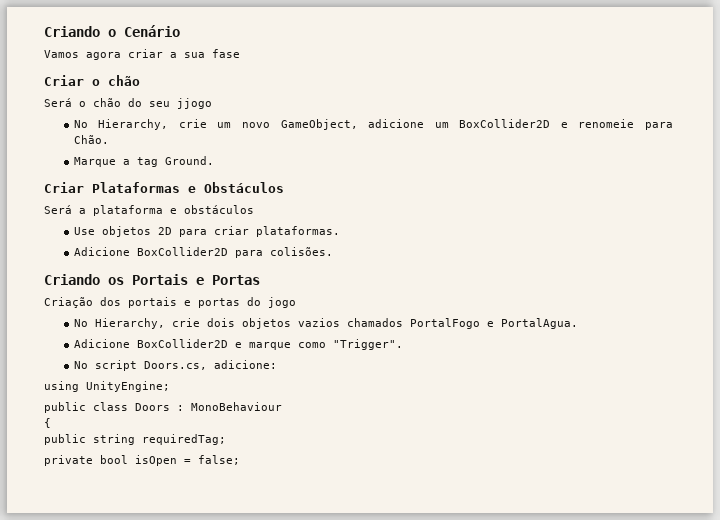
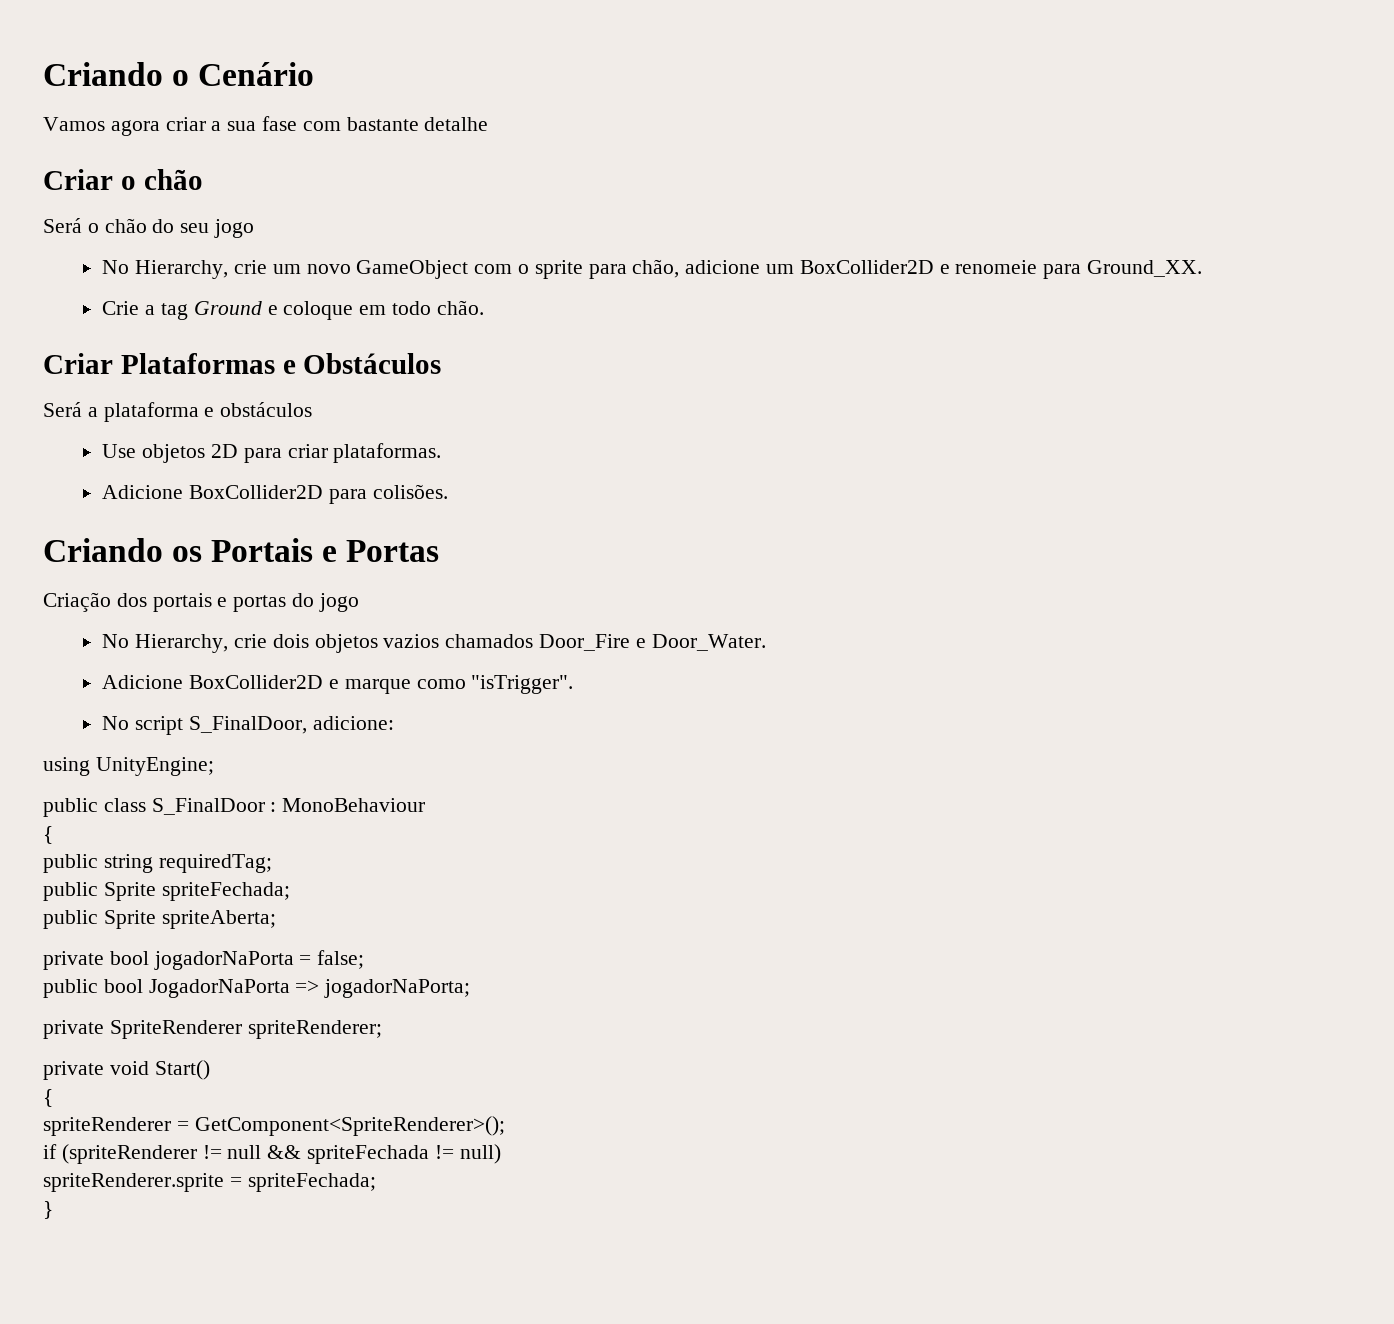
(240, 53) none -> [302,117,489,131] com bastante detalhe
[177,98,212,109] jjogo -> [214,219,255,238] jogo
[280,119,358,130] GameObject, -> [356,259,680,279] GameObject com o sprite para chão,
[73,135,109,144] [73,156,214,167] Chão. // Marque a tag Ground. -> [1087,260,1203,277] [102,300,484,320] Ground_XX. // Crie a tag Ground e coloque em todo chão.
[409,318,578,329] PortalFogo e PortalAgua. -> [539,634,766,651] Door_Fire e Door_Water.
[332,339,403,350] "Trigger". -> [471,675,574,694] "isTrigger".
[143,361,207,370] Doors.cs, -> [188,716,307,734] S_FinalDoor,
[135,403,170,411] Doors -> [151,798,265,815] S_FinalDoor
(226, 439) none -> [43,882,290,901] [43,910,276,929] // public Sprite spriteFechada; // public Sprite spriteAberta;
[135,455,177,466] isOpen -> [153,951,294,970] jogadorNaPorta
(240, 460) none -> [43,979,471,998] [43,1020,382,1039] [43,1060,210,1080] [43,1089,53,1107] [43,1116,505,1136] [43,1144,501,1164] [43,1173,376,1192] [43,1201,53,1219] // public bool JogadorNaPorta => jogadorNaPorta; // private SpriteRenderer spriteRenderer; // private void Start() // { // spriteRenderer = GetComponent<SpriteRenderer>(); // if (spriteRenderer != null && spriteFechada != null) // spriteRenderer.sprite = spriteFechada; // }

